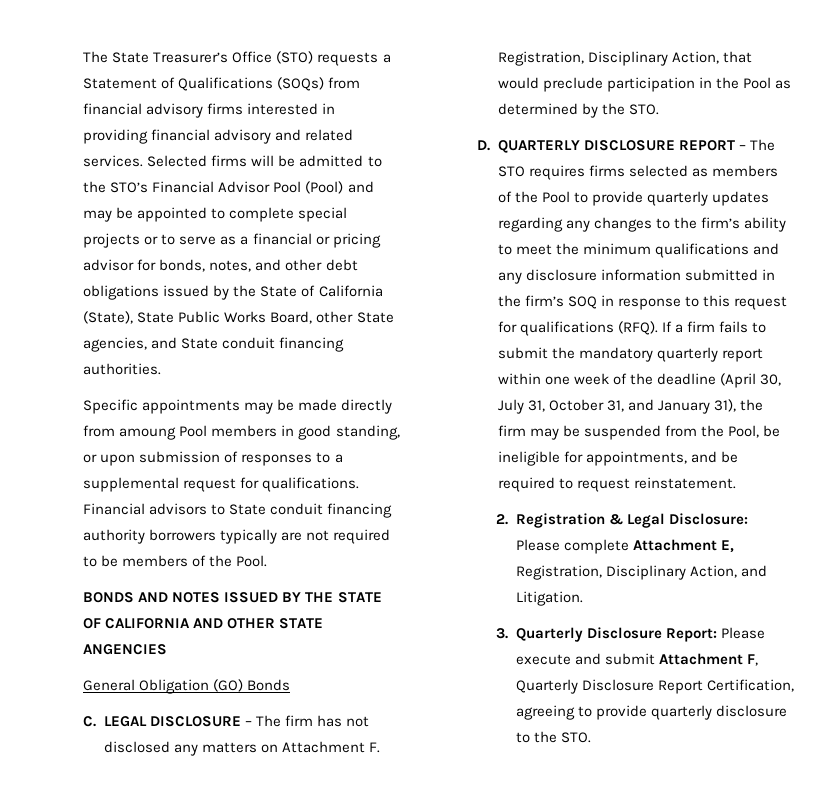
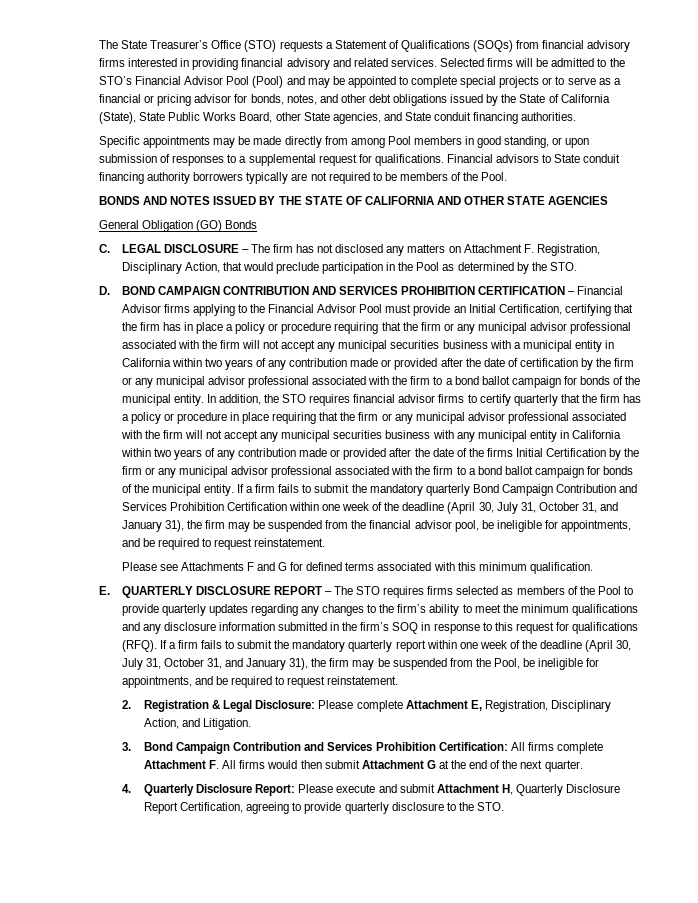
[119,427,177,440] amoung -> [350,138,385,148] among
[83,644,168,655] ANGENCIES -> [548,196,609,205] AGENCIES
(491, 145) none -> [121,286,624,295] [121,304,633,316] [121,322,632,334] [121,340,615,352] [121,358,635,370] [121,376,641,388] [121,394,642,406] [121,412,627,424] [120,430,622,442] [120,448,640,460] [121,466,634,478] [121,484,638,496] [121,502,619,514] [121,520,632,532] [121,538,326,550] [121,562,593,574] [99,586,111,595] BOND CAMPAIGN CONTRIBUTION AND SERVICES PROHIBITION CERTIFICATION – Financial Advisor firms applying to the Financial Advisor Pool must provide an Initial Certification, certifying that the firm has in place a policy or procedure requiring that the firm or any municipal advisor professional associated with the firm will not accept any municipal securities business with a municipal entity in California within two years of any contribution made or provided after the date of certification by the firm or any municipal advisor professional associated with the firm to a bond ballot campaign for bonds of the municipal entity. In addition, the STO requires financial advisor firms to certify quarterly that the firm has a policy or procedure in place requiring that the firm or any municipal advisor professional associated with the firm will not accept any municipal securities business with any municipal entity in California within two years of any contribution made or provided after the date of the firms Initial Certification by the firm or any municipal advisor professional associated with the firm to a bond ballot campaign for bonds of the municipal entity. If a firm fails to submit the mandatory quarterly Bond Campaign Contribution and Services Prohibition Certification within one week of the deadline (April 30, July 31, October 31, and January 31), the firm may be suspended from the financial advisor pool, be ineligible for appointments, and be required to request reinstatement. // Please see Attachments F and G for defined terms associated with this minimum qualification. // E.
(509, 633) none -> [144,742,603,754] [144,760,583,772] [121,784,131,793] Bond Campaign Contribution and Services Prohibition Certification: All firms complete Attachment F. All firms would then submit Attachment G at the end of the next quarter. // 4.
[747,654,759,666] F, -> [501,784,513,795] H,

